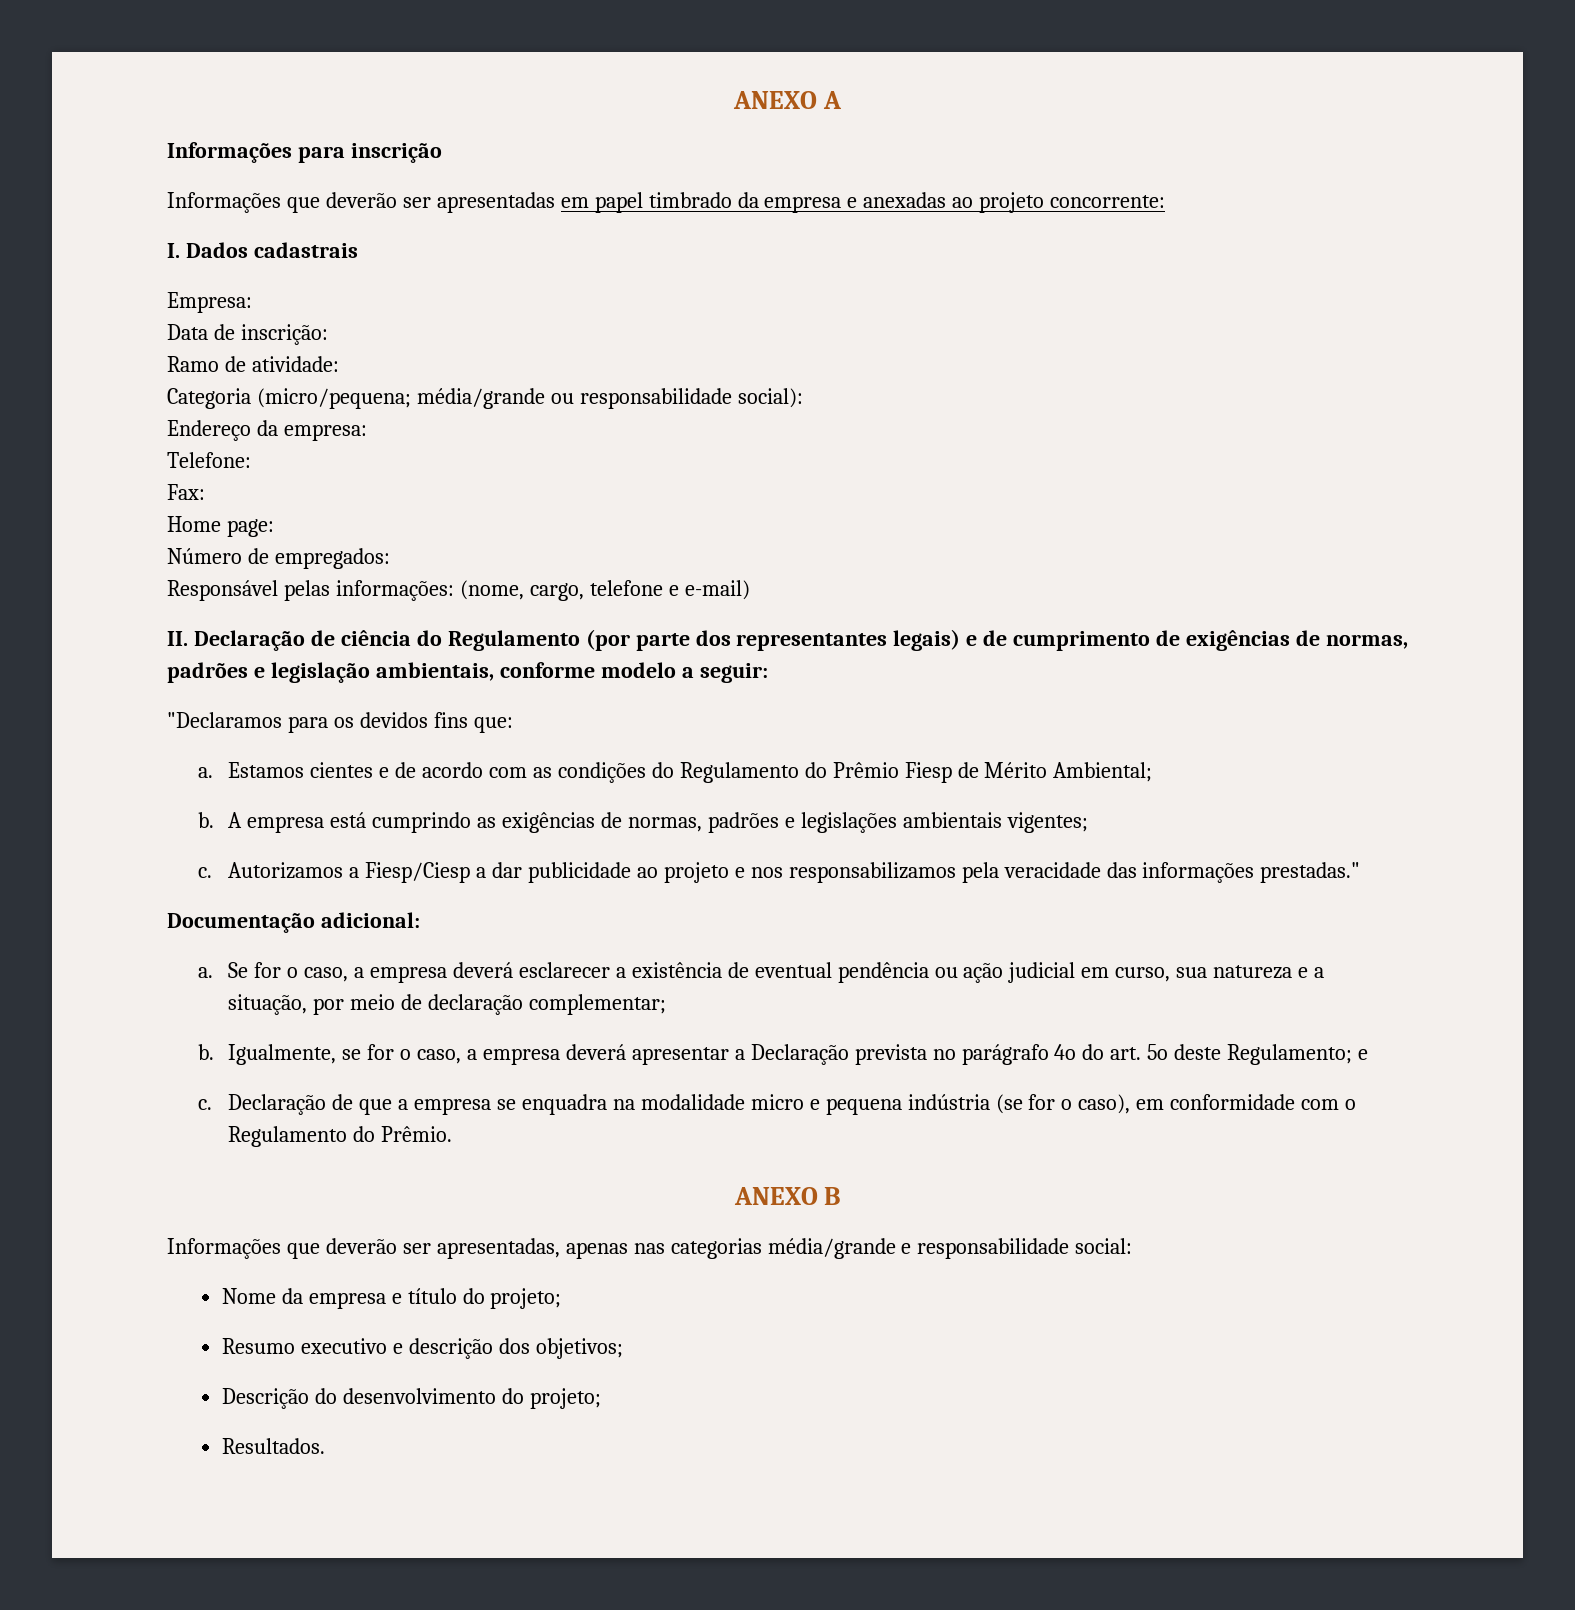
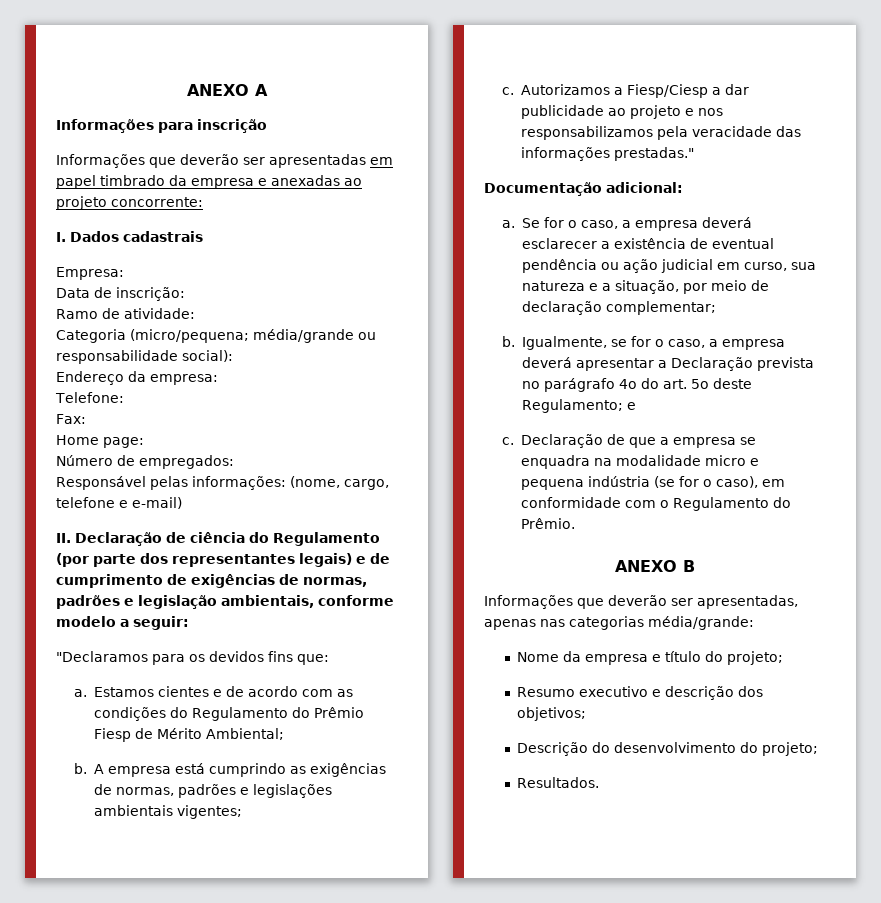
[767,1238,1133,1259] média/grande e responsabilidade social: -> [648,616,754,630] média/grande:

